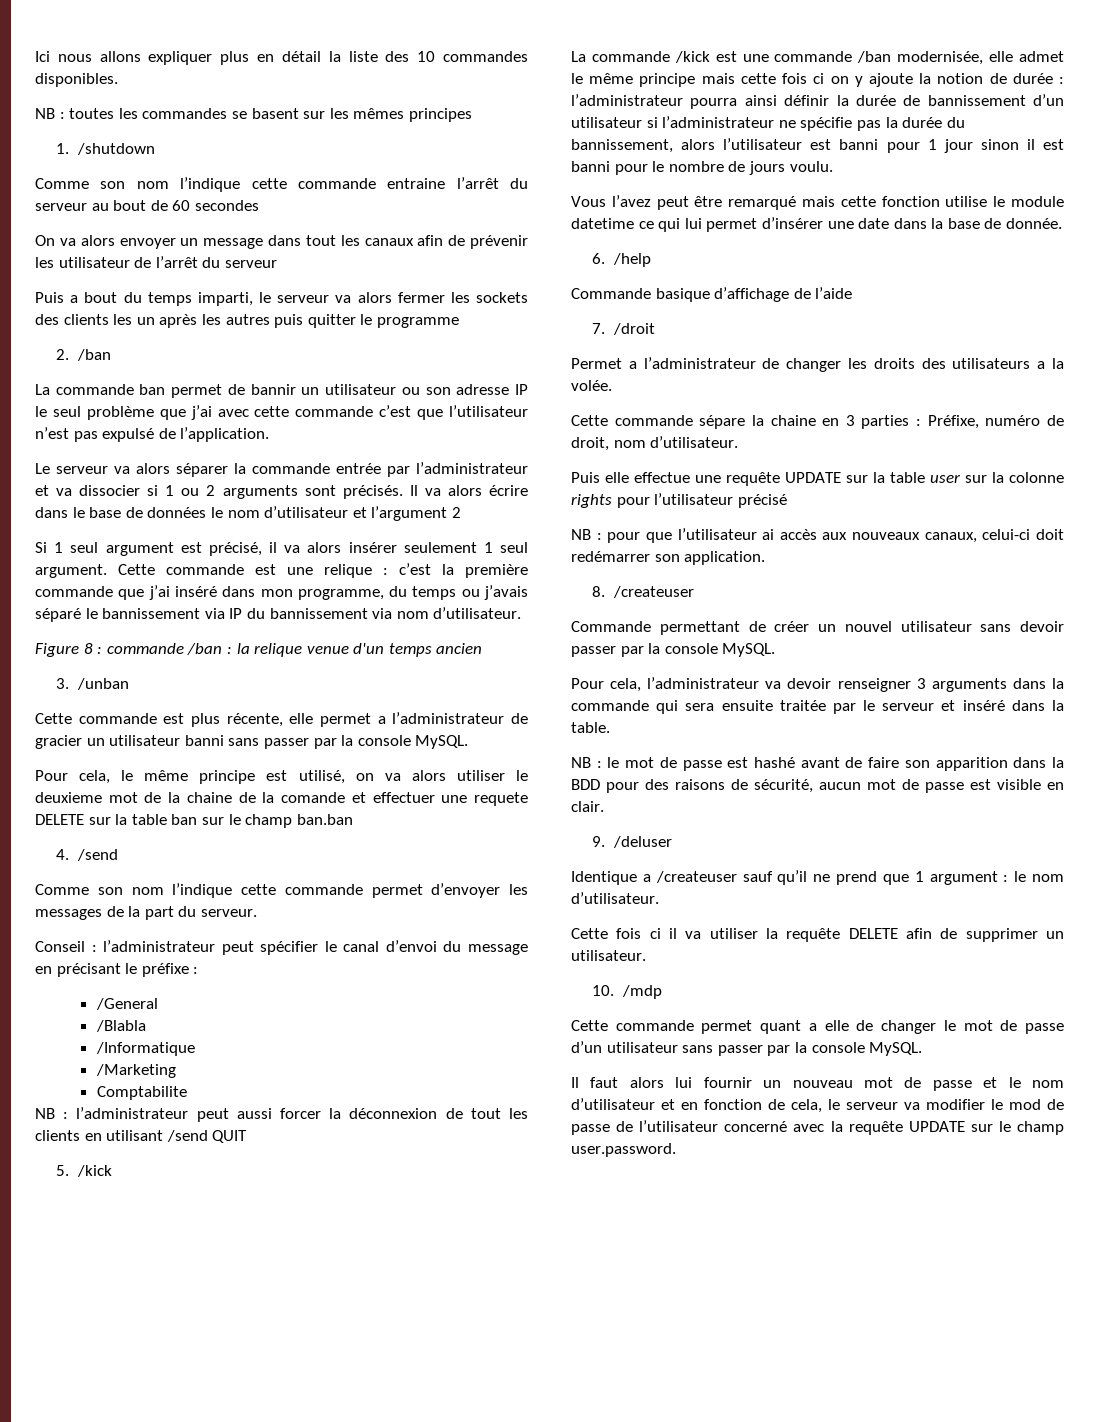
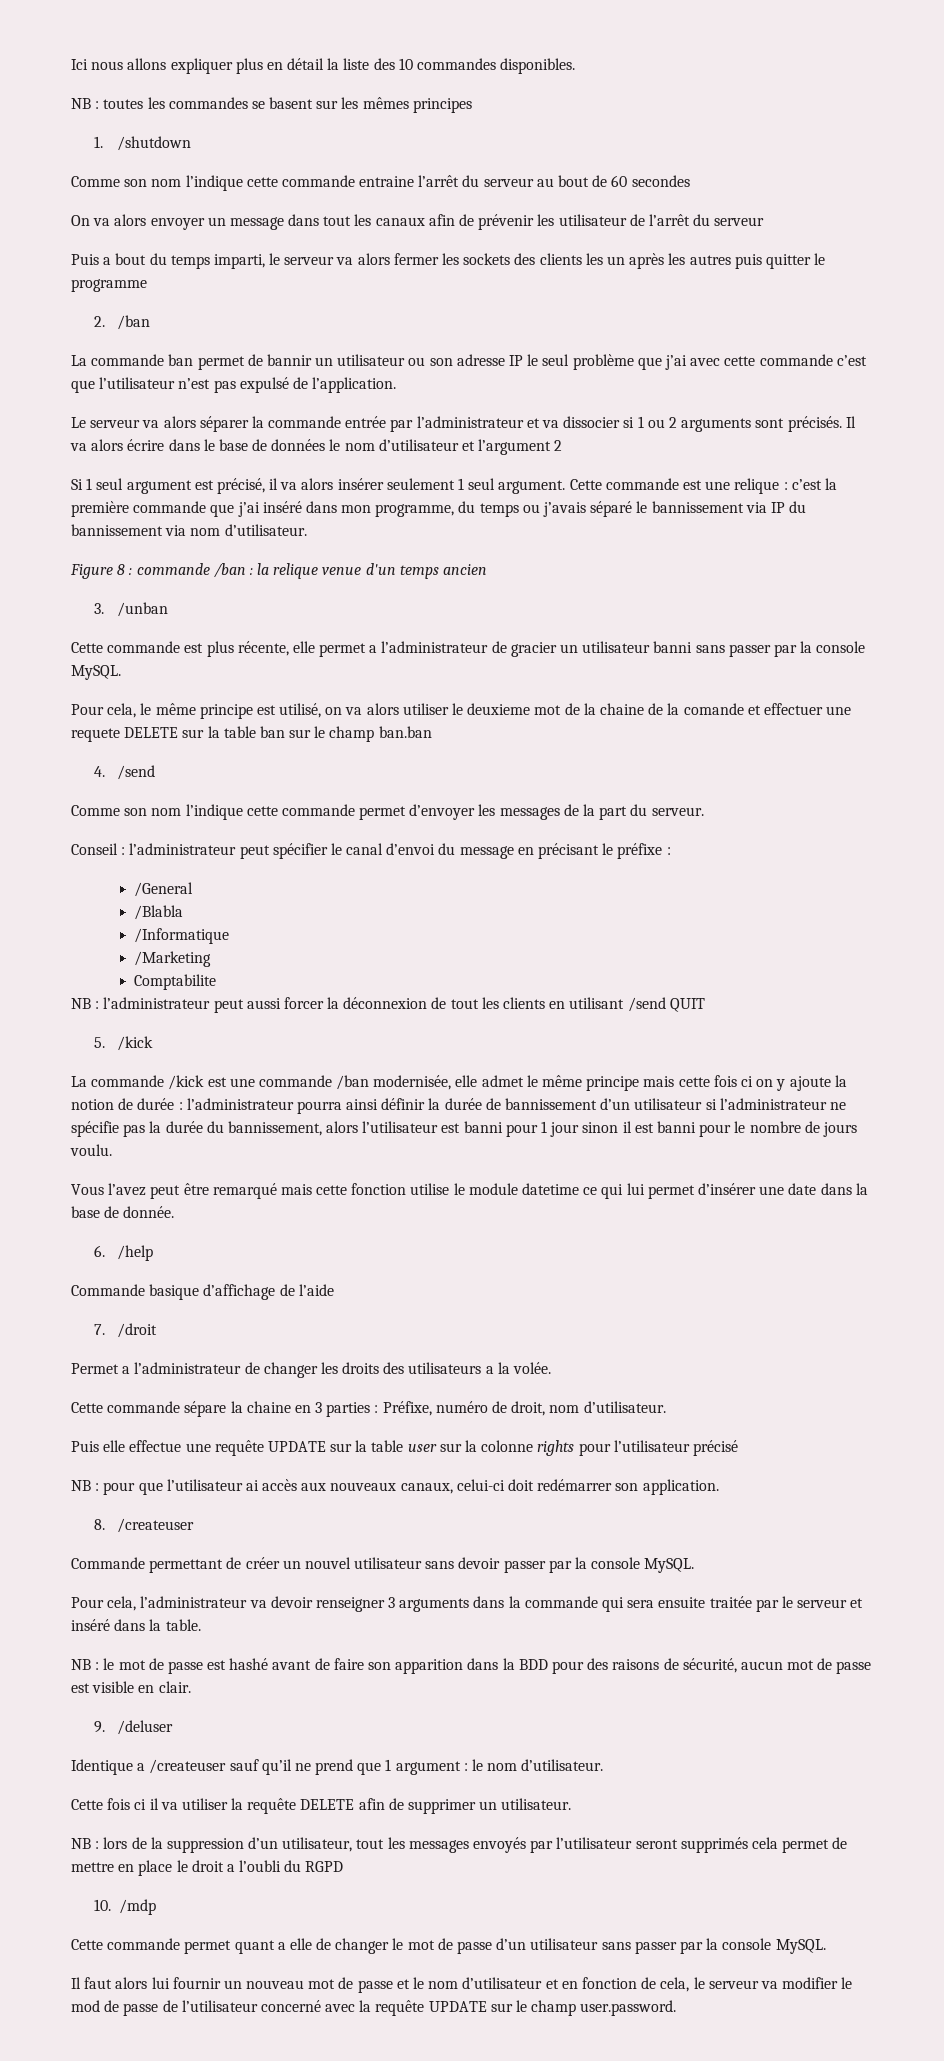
(646, 955) none -> [71,1837,848,1853] [71,1860,344,1876] // NB : lors de la suppression d’un utilisateur, tout les messages envoyés par l’utilisateur seront supprimés cela permet de mettre en place le droit a l’oubli du RGPD

